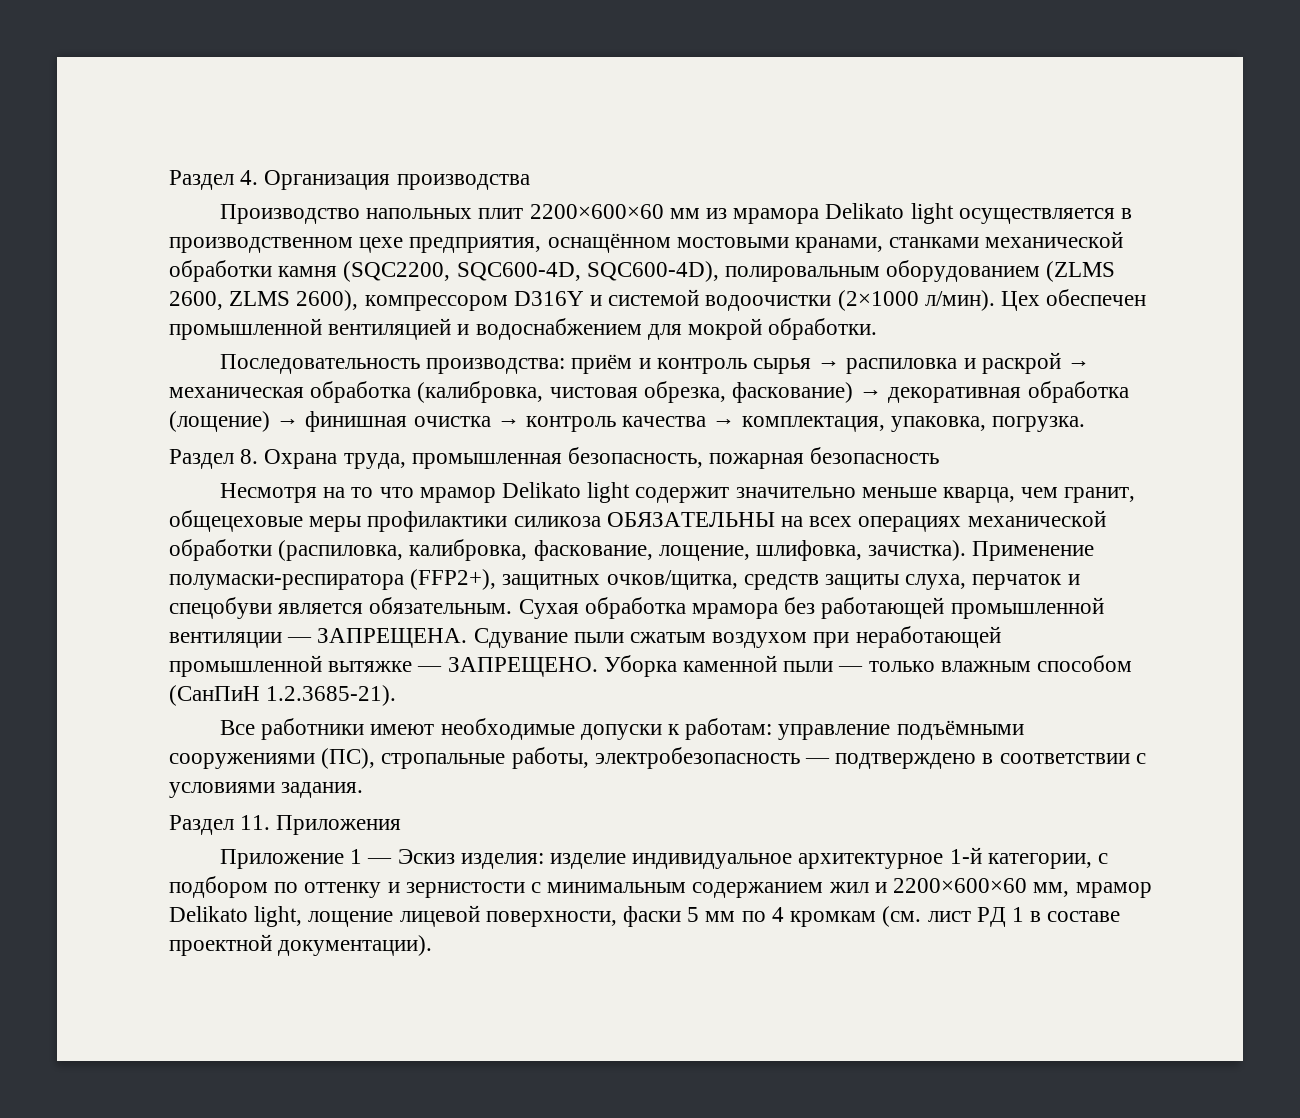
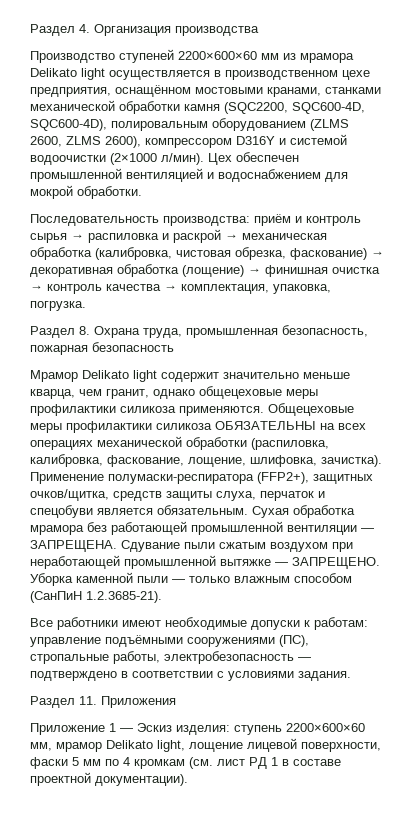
[366,208,524,219] напольных плит -> [119,49,174,63] ступеней
[219,483,496,503] Несмотря на то что мрамор -> [30,370,78,382] Мрамор
(1136, 495) none -> [153,389,195,399] однако
(601, 521) none -> [179,403,354,416] [30,421,212,433] применяются. Общецеховые меры профилактики силикоза
[549,847,1108,869] [169,876,887,898] изделие индивидуальное архитектурное 1-й категории, с подбором по оттенку и зернистости с минимальным содержанием жил и -> [234,725,282,735] ступень

